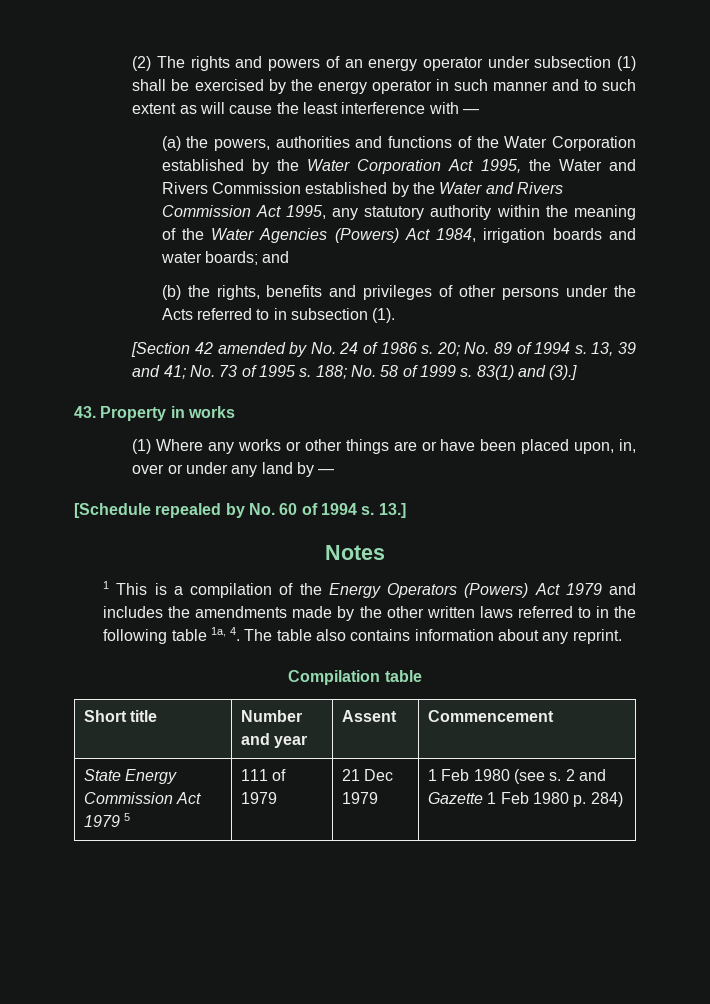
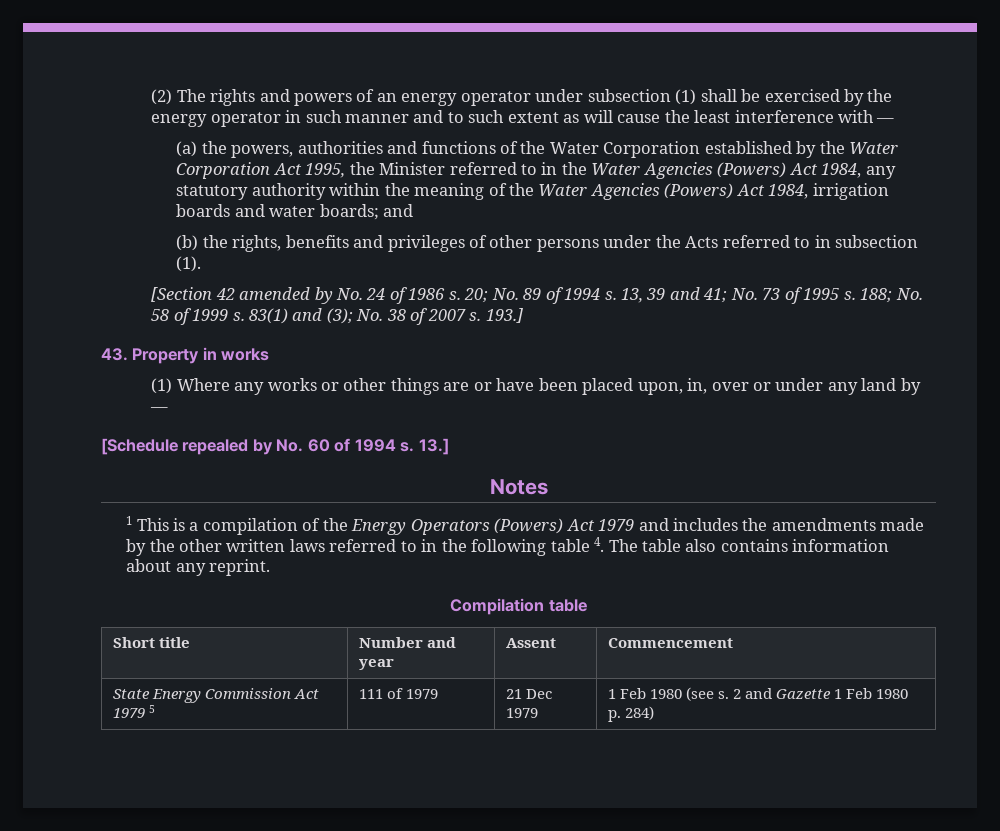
[558,159,636,171] [161,182,563,197] [161,205,326,219] Water and Rivers Commission established by the Water and Rivers Commission Act 1995, -> [379,162,862,179] Minister referred to in the Water Agencies (Powers) Act 1984,
[549,365,578,380] (3).] -> [326,308,523,325] (3); No. 38 of 2007 s. 193.]
[210,627,226,637] 1a, -> (590, 545) none

